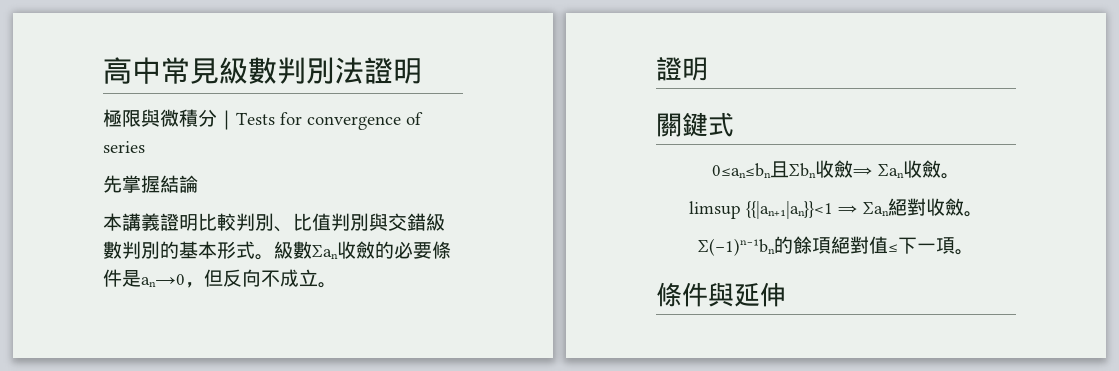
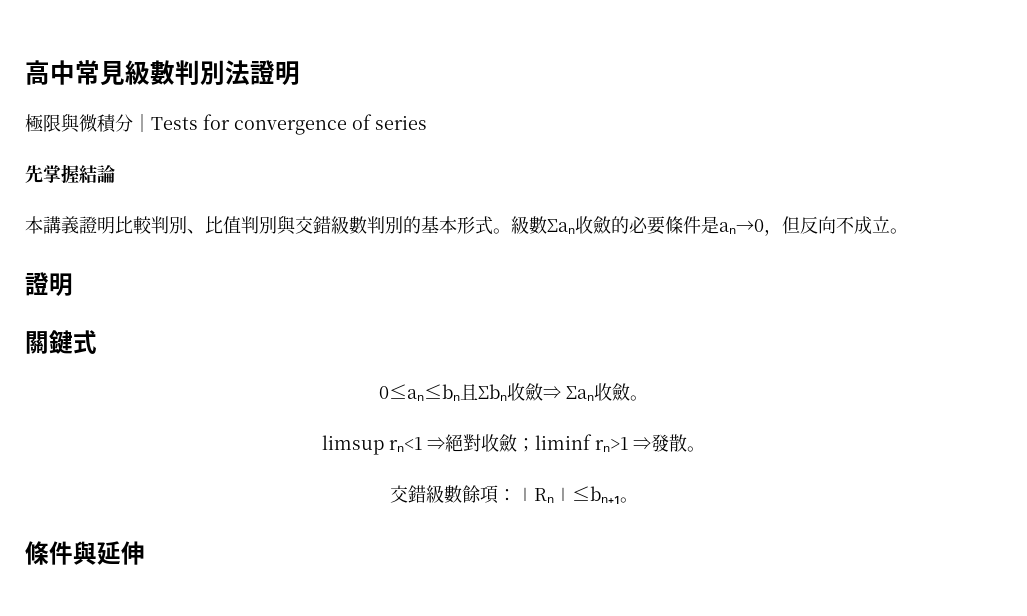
[746,198,983,219] [698,236,955,256] {{|aₙ₊₁|aₙ}}<1 ⇒ Σaₙ絕對收斂。 // Σ(−1)ⁿ⁻¹bₙ的餘項絕對值≤下一項 -> [389,434,705,452] [389,485,620,504] rₙ<1 ⇒絕對收斂；liminf rₙ>1 ⇒發散。 // 交錯級數餘項：∣Rₙ∣≤bₙ₊₁

